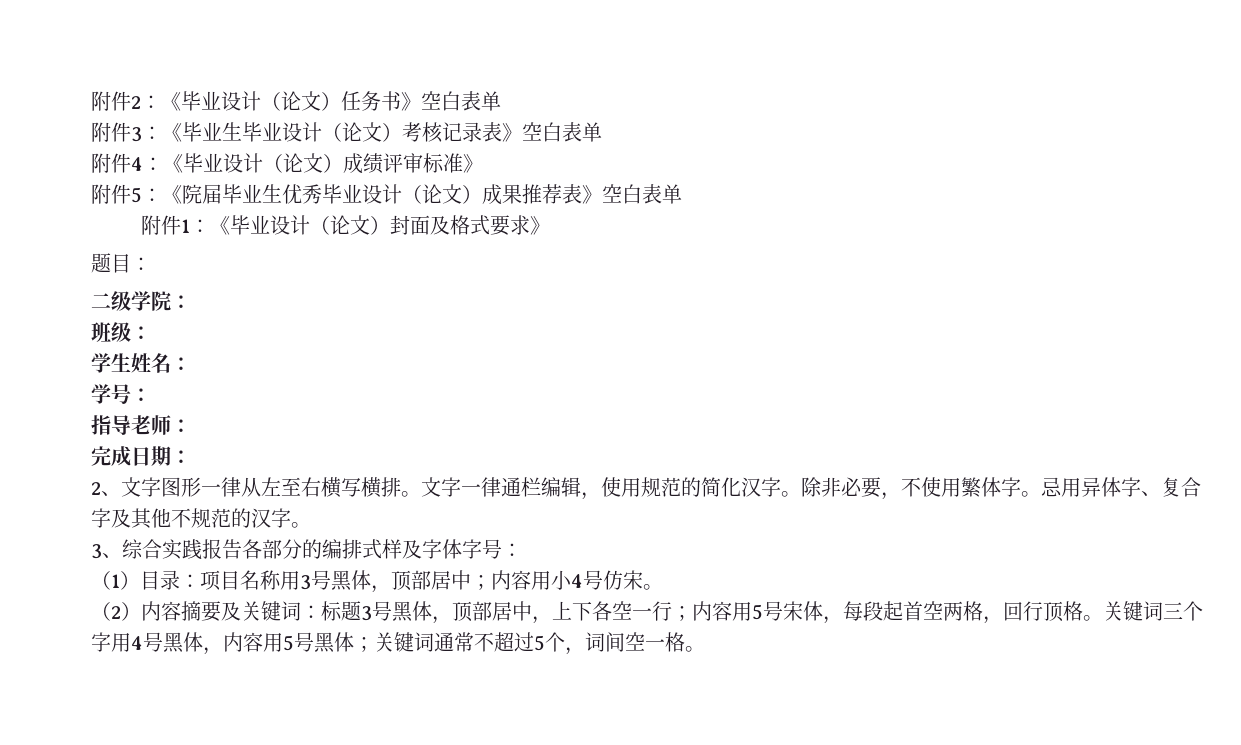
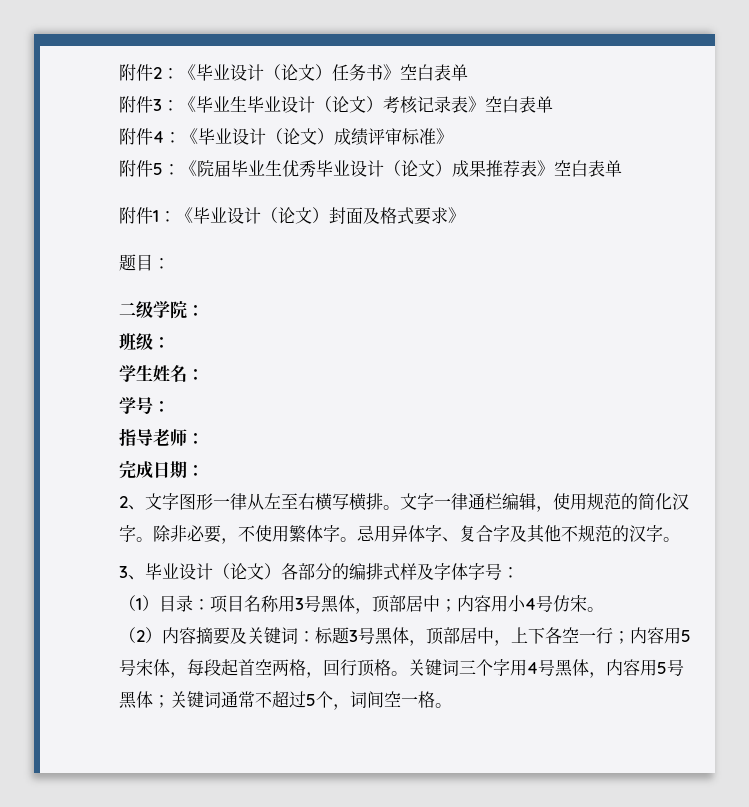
[122,539,242,560] 综合实践报告 -> [145,563,281,580] 毕业设计（论文）

